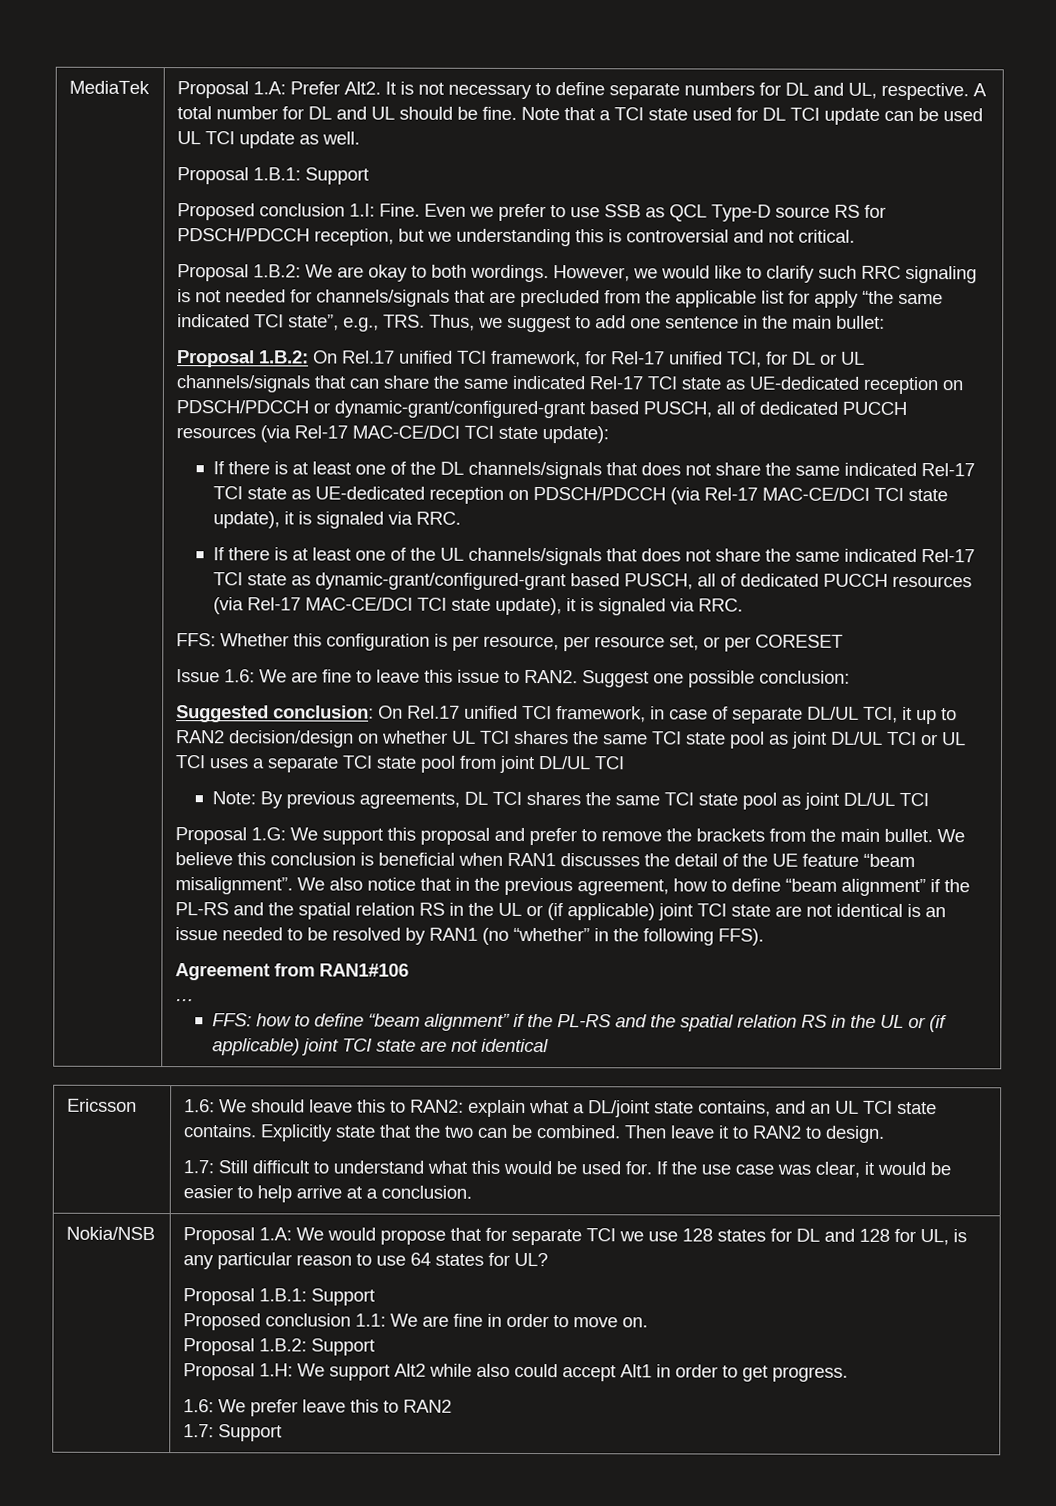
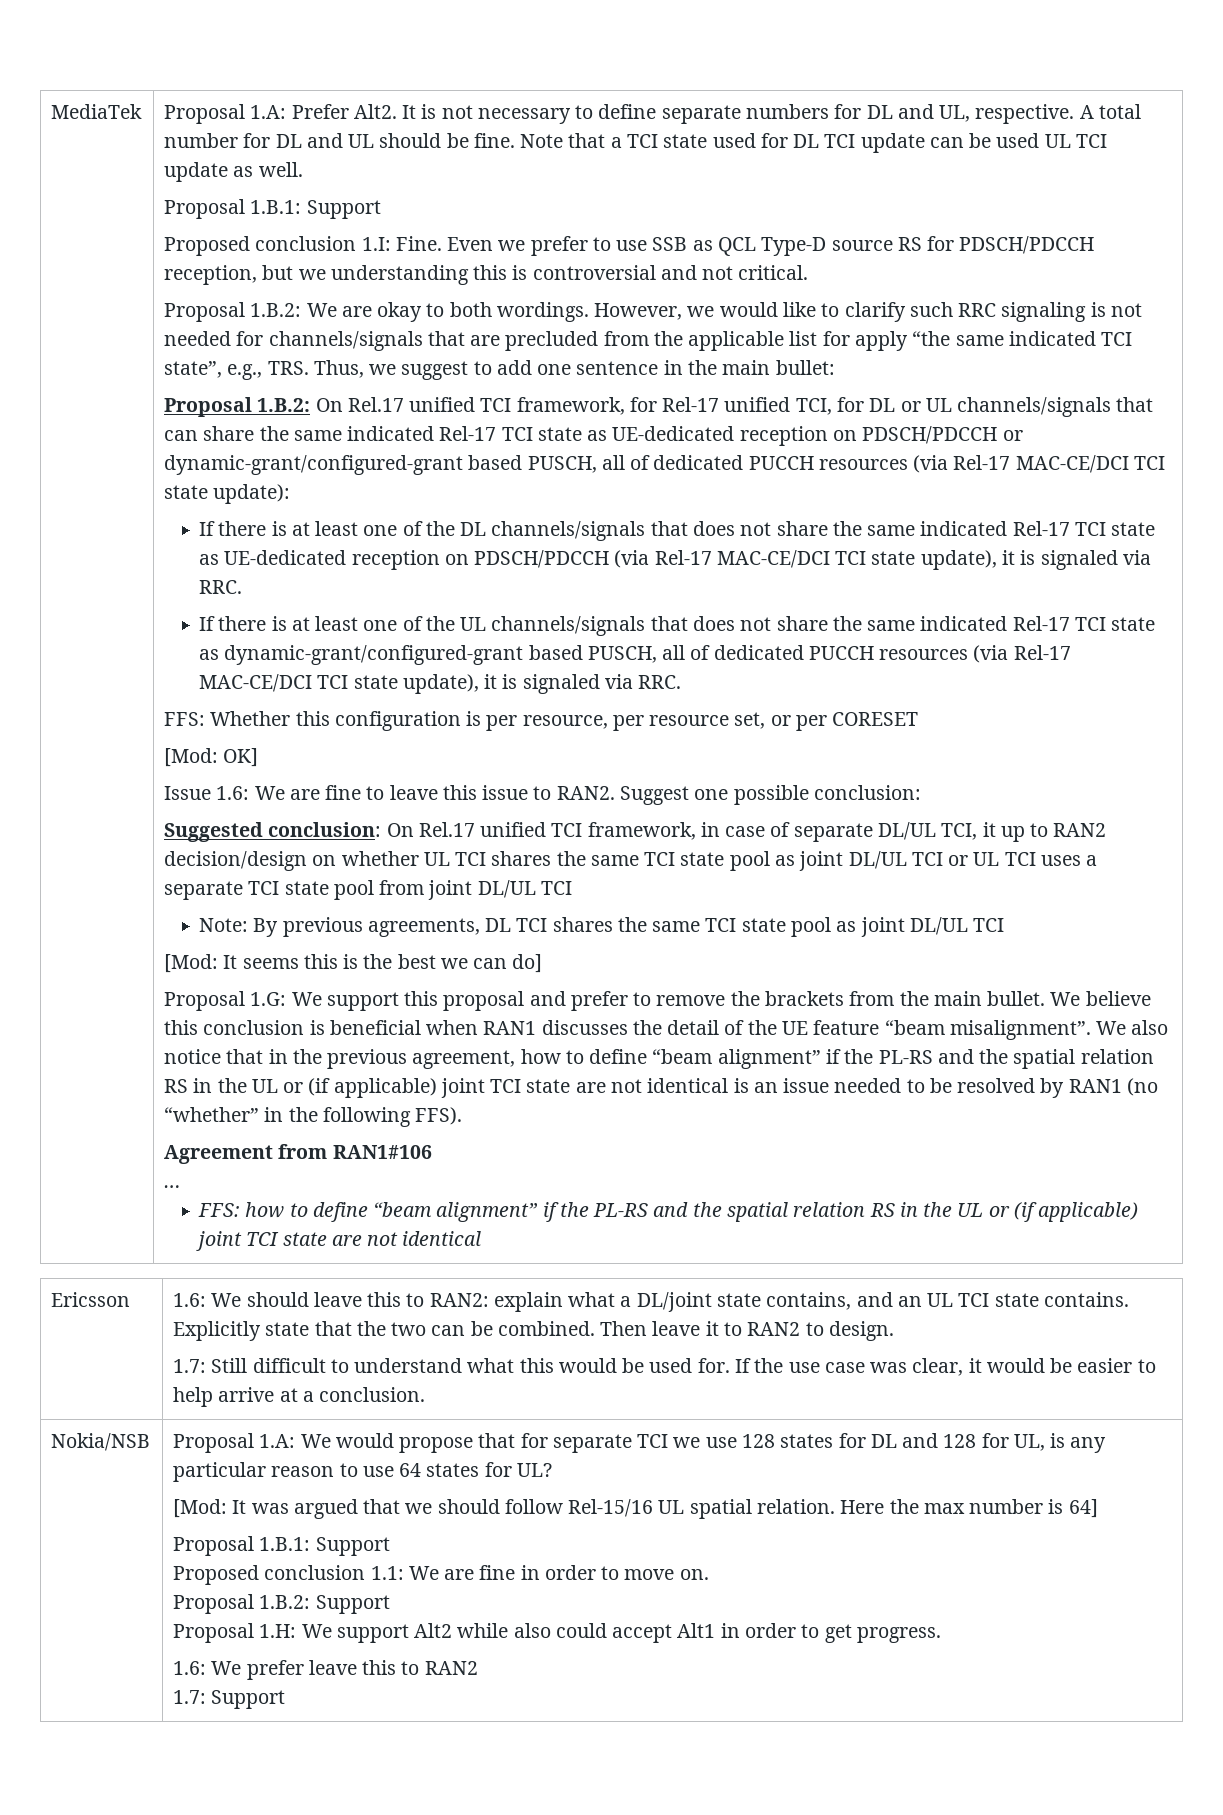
(844, 641) none -> [164,748,259,767] // [Mod: OK]
(930, 799) none -> [164,954,543,973] // [Mod: It seems this is the best we can do]
(549, 1259) none -> [173,1499,1098,1519] // [Mod: It was argued that we should follow Rel-15/16 UL spatial relation. Here the max number is 64]

